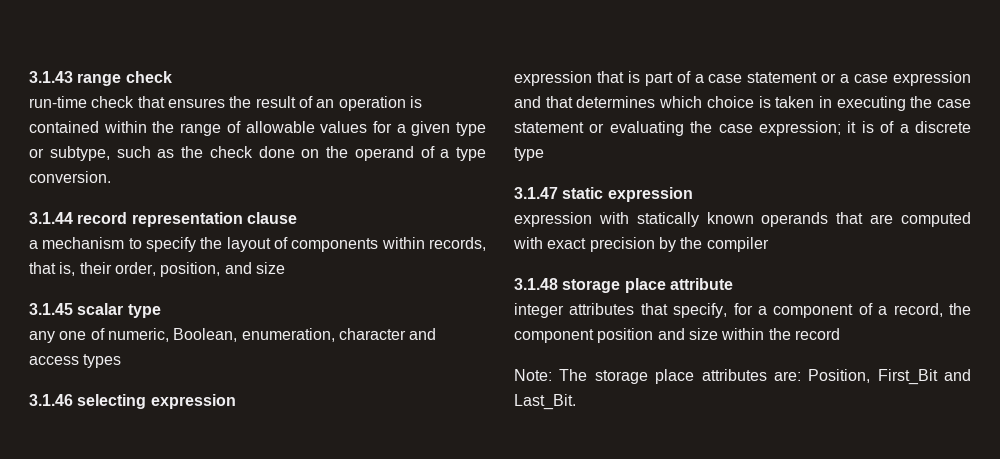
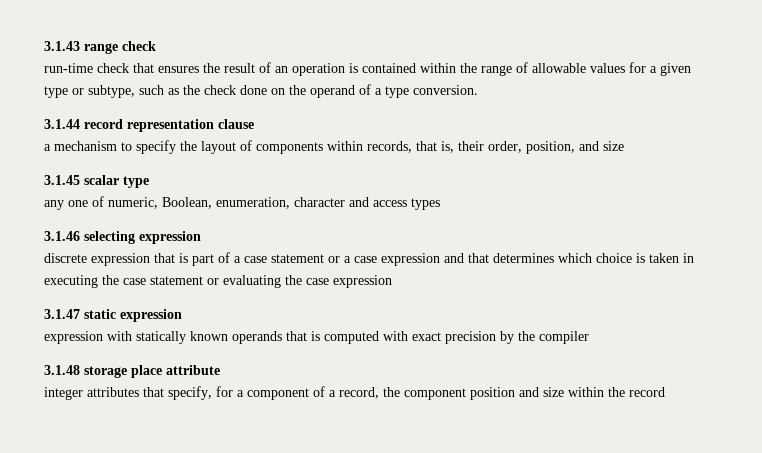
(236, 401) none -> [44,253,87,263] discrete
[759,121,971,136] [514,147,544,161] expression; it is of a discrete type -> [333,275,392,288] expression
[870,214,894,224] are -> [311,331,320,341] is
[514,369,971,385] [514,394,576,410] // Note: The storage place attributes are: Position, First_Bit and Last_Bit. -> (665, 392) none

